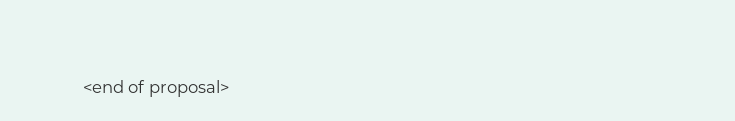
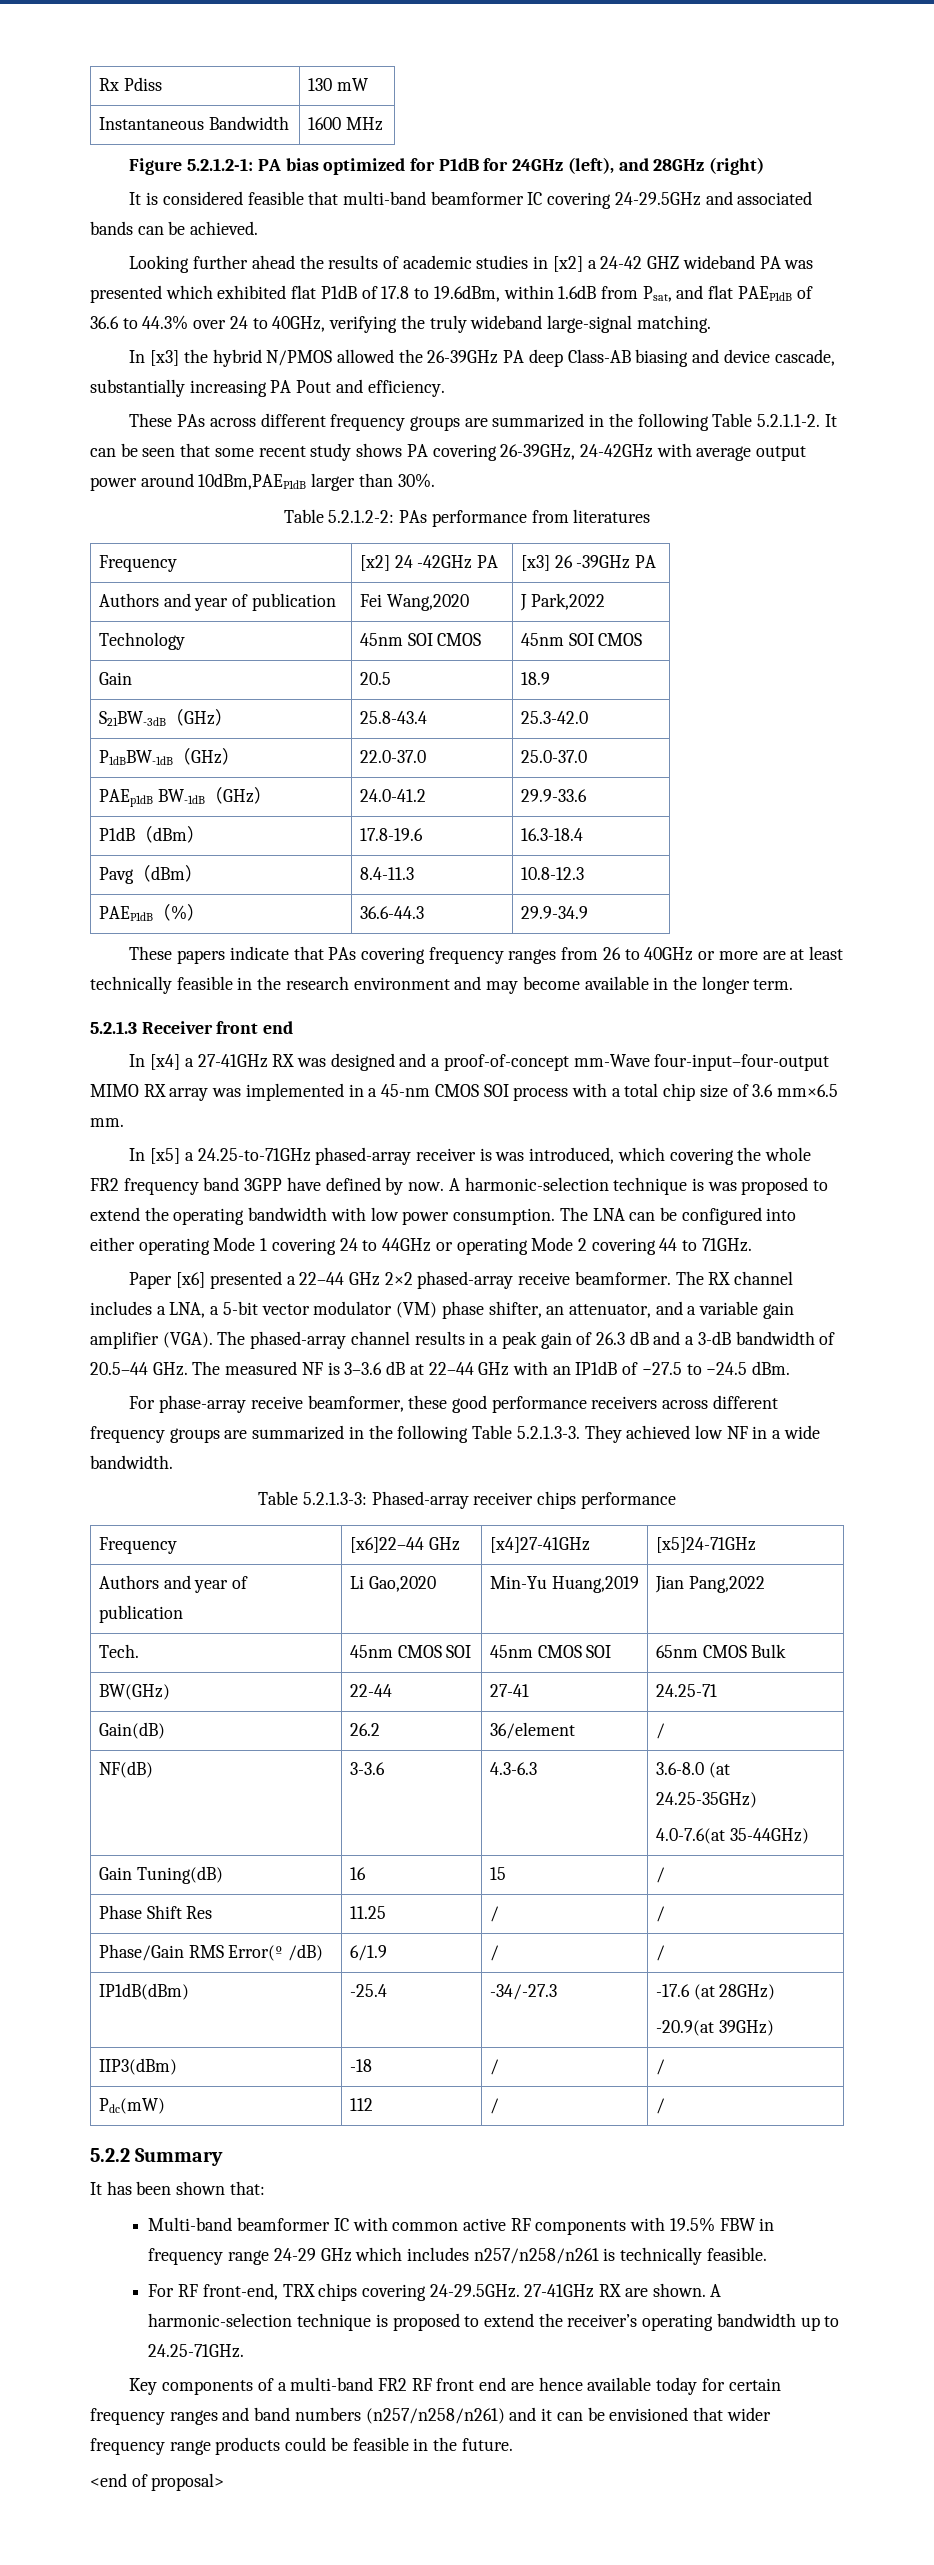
(83, 86) none -> [98,77,162,91] [307,78,368,91] [98,116,289,130] [307,117,383,131] [129,157,765,175] [129,191,813,209] [90,221,259,235] [129,255,814,273] [90,285,813,303] [90,315,711,333] [129,349,835,367] [90,379,445,397] [129,413,837,431] [90,443,807,461] [90,473,435,491] [283,509,651,527] [98,555,177,572] [359,555,498,571] [520,555,656,571] [98,593,336,611] [359,594,469,611] [519,593,605,611] [98,632,185,650] [359,633,482,646] [520,633,643,646] [98,672,132,685] [359,672,391,685] [520,672,550,685] [98,709,233,726] [359,711,427,724] [520,711,588,724] [98,748,240,765] [359,750,426,763] [520,750,587,763] [98,787,272,807] [359,789,426,802] [520,789,587,802] [98,826,205,843] [359,828,423,841] [520,828,583,841] [98,865,203,884] [359,867,414,880] [520,867,584,880] [98,904,205,921] [359,906,424,919] [520,906,588,919] [129,946,843,964] [90,976,794,994] [90,1021,294,1034] [129,1053,830,1071] [90,1083,839,1101] [90,1118,124,1127] [129,1147,812,1165] [90,1177,829,1195] [90,1207,797,1225] [90,1237,752,1255] [129,1271,794,1289] [90,1301,794,1319] [90,1331,836,1349] [90,1361,791,1376] [129,1395,778,1413] [90,1425,820,1443] [90,1455,173,1469] [258,1491,676,1509] [98,1537,177,1554] [349,1537,460,1553] [489,1537,590,1553] [655,1537,756,1553] [98,1575,248,1593] [98,1605,183,1623] [349,1576,436,1592] [489,1576,639,1593] [654,1576,765,1593] [98,1644,139,1658] [349,1645,472,1658] [489,1645,612,1658] [655,1644,787,1658] [98,1684,170,1700] [349,1684,392,1697] [489,1684,529,1697] [655,1684,717,1697] [98,1722,165,1739] [349,1723,380,1736] [489,1722,575,1739] [655,1723,665,1739] [98,1761,153,1778] [349,1762,385,1775] [489,1762,537,1775] [655,1762,730,1778] [655,1792,757,1808] [655,1828,809,1844] [98,1866,223,1884] [349,1867,366,1880] [489,1867,506,1880] [655,1867,665,1883] [98,1905,213,1919] [349,1906,386,1919] [489,1906,499,1922] [655,1906,665,1922] [98,1944,323,1961] [349,1945,387,1961] [489,1945,499,1961] [655,1945,665,1961] [98,1983,189,2000] [349,1984,387,1997] [489,1984,557,2000] [655,1984,776,2000] [655,2020,774,2036] [98,2058,177,2075] [349,2059,372,2072] [489,2059,499,2075] [655,2059,665,2075] [98,2098,165,2114] [349,2098,373,2111] [489,2098,499,2114] [655,2098,665,2114] [90,2148,224,2166] [90,2181,265,2195] [148,2217,775,2235] [148,2247,767,2265] [148,2283,722,2301] [148,2313,840,2331] [148,2344,245,2358] [129,2377,781,2395] [90,2407,771,2425] [90,2437,513,2455] Rx Pdiss | 130 mW // Instantaneous Bandwidth | 1600 MHz // Figure 5.2.1.2-1: PA bias optimized for P1dB for 24GHz (left), and 28GHz (right) // It is considered feasible that multi-band beamformer IC covering 24-29.5GHz and associated bands can be achieved. // Looking further ahead the results of academic studies in [x2] a 24-42 GHZ wideband PA was presented which exhibited flat P1dB of 17.8 to 19.6dBm, within 1.6dB from Psat, and flat PAEP1dB of 36.6 to 44.3% over 24 to 40GHz, verifying the truly wideband large-signal matching. // In [x3] the hybrid N/PMOS allowed the 26-39GHz PA deep Class-AB biasing and device cascade, substantially increasing PA Pout and efficiency. // These PAs across different frequency groups are summarized in the following Table 5.2.1.1-2. It can be seen that some recent study shows PA covering 26-39GHz, 24-42GHz with average output power around 10dBm,PAEP1dB larger than 30%. // Table 5.2.1.2-2: PAs performance from literatures // Frequency | [x2] 24 -42GHz PA | [x3] 26 -39GHz PA // Authors and year of publication | Fei Wang,2020 | J Park,2022 // Technology | 45nm SOI CMOS | 45nm SOI CMOS // Gain | 20.5 | 18.9 // S21BW-3dB（GHz） | 25.8-43.4 | 25.3-42.0 // P1dBBW-1dB（GHz） | 22.0-37.0 | 25.0-37.0 // PAEp1dB BW-1dB（GHz） | 24.0-41.2 | 29.9-33.6 // P1dB（dBm） | 17.8-19.6 | 16.3-18.4 // Pavg（dBm） | 8.4-11.3 | 10.8-12.3 // PAEP1dB（%） | 36.6-44.3 | 29.9-34.9 // These papers indicate that PAs covering frequency ranges from 26 to 40GHz or more are at least technically feasible in the research environment and may become available in the longer term. // 5.2.1.3 Receiver front end // In [x4] a 27-41GHz RX was designed and a proof-of-concept mm-Wave four-input–four-output MIMO RX array was implemented in a 45-nm CMOS SOI process with a total chip size of 3.6 mm×6.5 mm. // In [x5] a 24.25-to-71GHz phased-array receiver is was introduced, which covering the whole FR2 frequency band 3GPP have defined by now. A harmonic-selection technique is was proposed to extend the operating bandwidth with low power consumption. The LNA can be configured into either operating Mode 1 covering 24 to 44GHz or operating Mode 2 covering 44 to 71GHz. // Paper [x6] presented a 22–44 GHz 2×2 phased-array receive beamformer. The RX channel includes a LNA, a 5-bit vector modulator (VM) phase shifter, an attenuator, and a variable gain amplifier (VGA). The phased-array channel results in a peak gain of 26.3 dB and a 3-dB bandwidth of 20.5–44 GHz. The measured NF is 3–3.6 dB at 22–44 GHz with an IP1dB of −27.5 to −24.5 dBm. // For phase-array receive beamformer, these good performance receivers across different frequency groups are summarized in the following Table 5.2.1.3-3. They achieved low NF in a wide bandwidth. // Table 5.2.1.3-3: Phased-array receiver chips performance // Frequency | [x6]22–44 GHz | [x4]27-41GHz | [x5]24-71GHz // Authors and year of publication | Li Gao,2020 | Min-Yu Huang,2019 | Jian Pang,2022 // Tech. | 45nm CMOS SOI | 45nm CMOS SOI | 65nm CMOS Bulk // BW(GHz) | 22-44 | 27-41 | 24.25-71 // Gain(dB) | 26.2 | 36/element | / // NF(dB) | 3-3.6 | 4.3-6.3 | 3.6-8.0 (at 24.25-35GHz) // 4.0-7.6(at 35-44GHz) // Gain Tuning(dB) | 16 | 15 | / // Phase Shift Res | 11.25 | / | / // Phase/Gain RMS Error(º /dB) | 6/1.9 | / | / // IP1dB(dBm) | -25.4 | -34/-27.3 | -17.6 (at 28GHz) // -20.9(at 39GHz) // IIP3(dBm) | -18 | / | / // Pdc(mW) | 112 | / | / // 5.2.2 Summary // It has been shown that: // Multi-band beamformer IC with common active RF components with 19.5% FBW in frequency range 24-29 GHz which includes n257/n258/n261 is technically feasible. // For RF front-end, TRX chips covering 24-29.5GHz. 27-41GHz RX are shown. A harmonic-selection technique is proposed to extend the receiver’s operating bandwidth up to 24.25-71GHz. // Key components of a multi-band FR2 RF front end are hence available today for certain frequency ranges and band numbers (n257/n258/n261) and it can be envisioned that wider frequency range products could be feasible in the future. //

